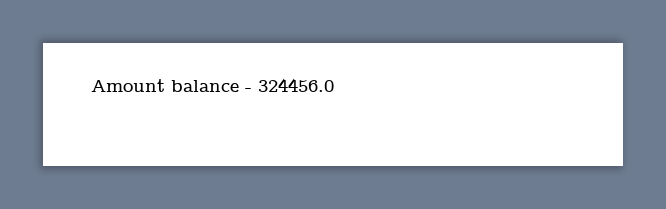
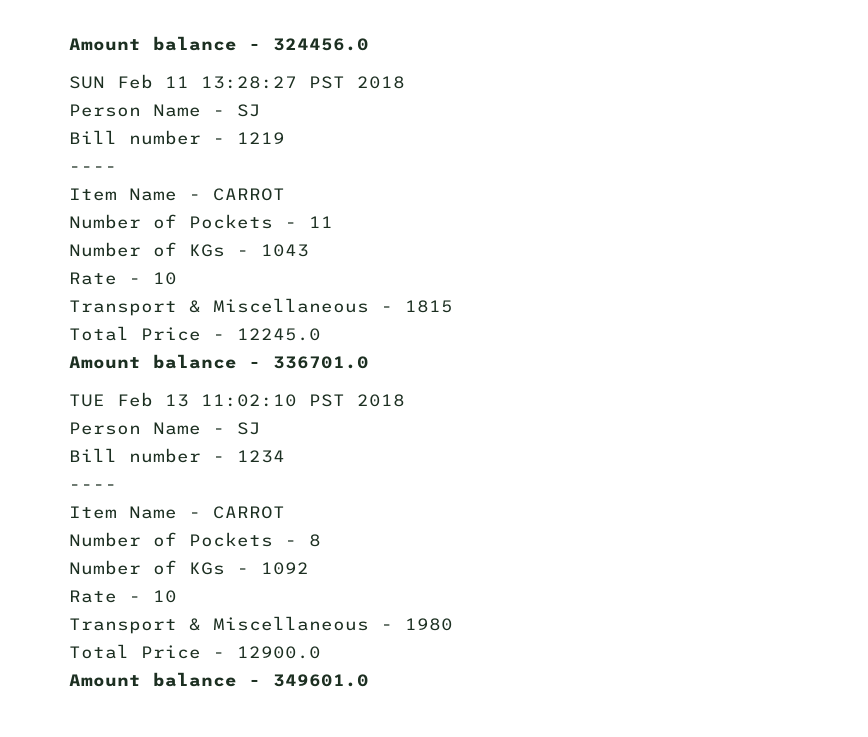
(334, 85) none -> [69,74,405,89] [69,104,261,117] [69,130,285,145] [69,166,117,172] [69,188,285,201] [69,214,333,229] [69,242,309,257] [69,272,177,285] [69,298,453,316] [69,326,321,341] [69,354,369,369] [69,392,405,407] [69,422,261,435] [69,448,285,463] [69,484,117,490] [69,506,285,519] [69,532,321,547] [69,560,309,575] [69,590,177,603] [69,616,453,634] [69,644,321,659] [69,672,369,687] // SUN Feb 11 13:28:27 PST 2018 // Person Name - SJ // Bill number - 1219 // ---- // Item Name - CARROT // Number of Pockets - 11 // Number of KGs - 1043 // Rate - 10 // Transport & Miscellaneous - 1815 // Total Price - 12245.0 // Amount balance - 336701.0 // TUE Feb 13 11:02:10 PST 2018 // Person Name - SJ // Bill number - 1234 // ---- // Item Name - CARROT // Number of Pockets - 8 // Number of KGs - 1092 // Rate - 10 // Transport & Miscellaneous - 1980 // Total Price - 12900.0 // Amount balance - 349601.0

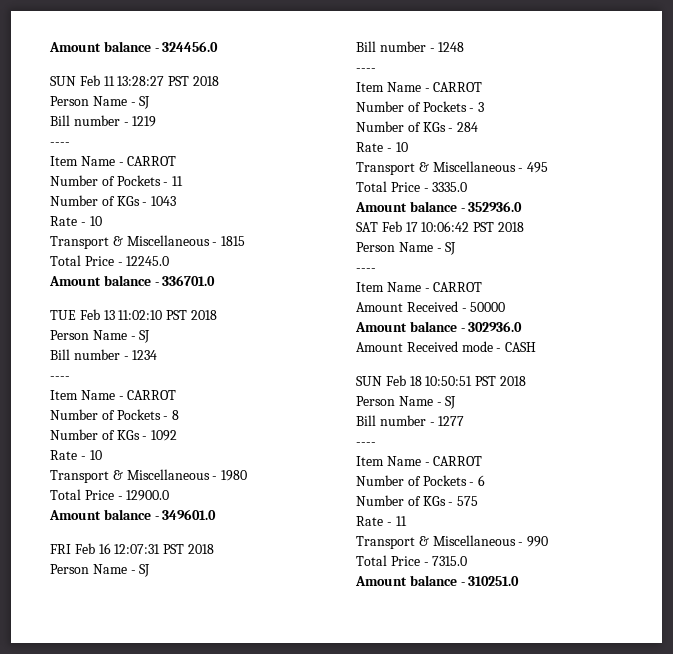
(369, 680) none -> [50,543,214,554] [50,564,151,577] [356,41,465,52] [356,68,376,72] [356,82,483,92] [356,101,485,112] [356,121,479,132] [356,142,408,152] [356,161,549,175] [356,181,468,192] [355,201,523,212] [356,221,524,232] [356,242,457,255] [356,268,376,272] [356,282,483,292] [356,301,506,312] [355,321,523,332] [356,341,537,352] [356,375,526,386] [356,396,457,409] [356,415,465,426] [356,442,376,446] [356,456,483,466] [356,475,486,486] [356,495,479,506] [356,516,407,526] [356,535,549,549] [356,555,468,566] [355,575,520,586] // FRI Feb 16 12:07:31 PST 2018 // Person Name - SJ // Bill number - 1248 // ---- // Item Name - CARROT // Number of Pockets - 3 // Number of KGs - 284 // Rate - 10 // Transport & Miscellaneous - 495 // Total Price - 3335.0 // Amount balance - 352936.0 // SAT Feb 17 10:06:42 PST 2018 // Person Name - SJ // ---- // Item Name - CARROT // Amount Received - 50000 // Amount balance - 302936.0 // Amount Received mode - CASH // SUN Feb 18 10:50:51 PST 2018 // Person Name - SJ // Bill number - 1277 // ---- // Item Name - CARROT // Number of Pockets - 6 // Number of KGs - 575 // Rate - 11 // Transport & Miscellaneous - 990 // Total Price - 7315.0 // Amount balance - 310251.0

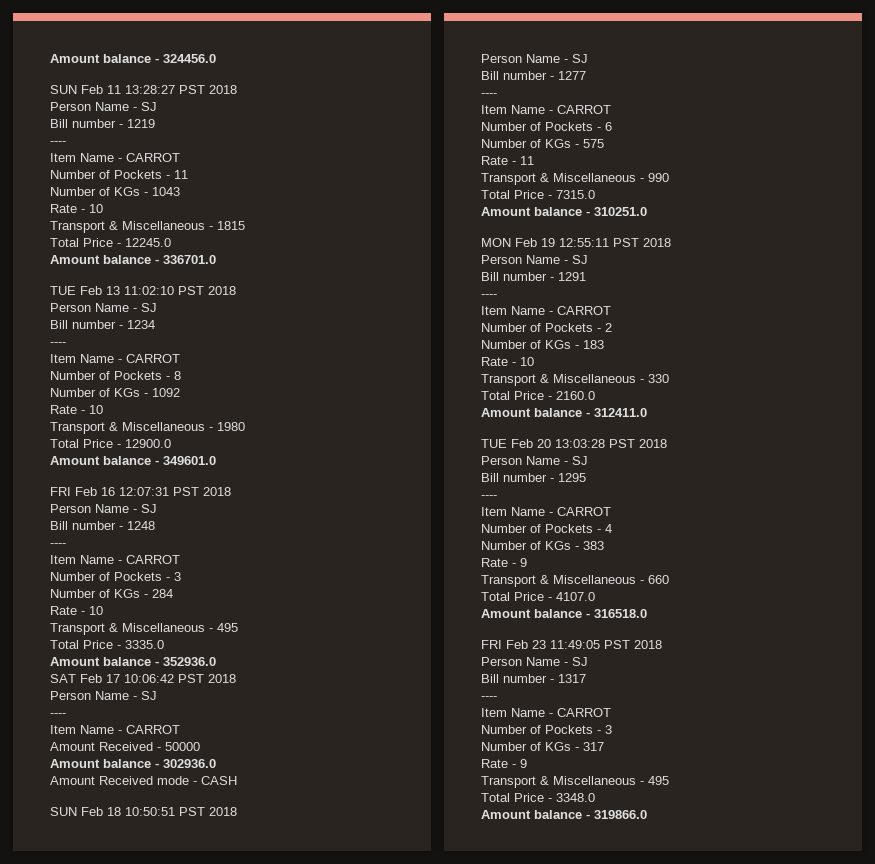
(520, 581) none -> [481,238,671,247] [481,255,588,264] [481,272,586,281] [481,294,497,298] [481,306,611,315] [481,323,612,332] [481,340,604,349] [481,357,534,366] [481,374,669,386] [481,391,595,400] [481,408,647,417] [481,439,667,448] [481,456,588,465] [481,473,586,482] [481,495,497,499] [481,507,611,516] [481,524,612,533] [481,541,604,550] [481,558,527,567] [481,575,669,587] [481,592,595,601] [481,609,647,618] [481,640,662,649] [481,657,588,666] [481,674,586,683] [481,696,497,700] [481,708,611,717] [481,725,612,734] [481,742,604,751] [481,759,527,768] [481,776,669,788] [481,793,595,802] [481,810,647,819] // MON Feb 19 12:55:11 PST 2018 // Person Name - SJ // Bill number - 1291 // ---- // Item Name - CARROT // Number of Pockets - 2 // Number of KGs - 183 // Rate - 10 // Transport & Miscellaneous - 330 // Total Price - 2160.0 // Amount balance - 312411.0 // TUE Feb 20 13:03:28 PST 2018 // Person Name - SJ // Bill number - 1295 // ---- // Item Name - CARROT // Number of Pockets - 4 // Number of KGs - 383 // Rate - 9 // Transport & Miscellaneous - 660 // Total Price - 4107.0 // Amount balance - 316518.0 // FRI Feb 23 11:49:05 PST 2018 // Person Name - SJ // Bill number - 1317 // ---- // Item Name - CARROT // Number of Pockets - 3 // Number of KGs - 317 // Rate - 9 // Transport & Miscellaneous - 495 // Total Price - 3348.0 // Amount balance - 319866.0

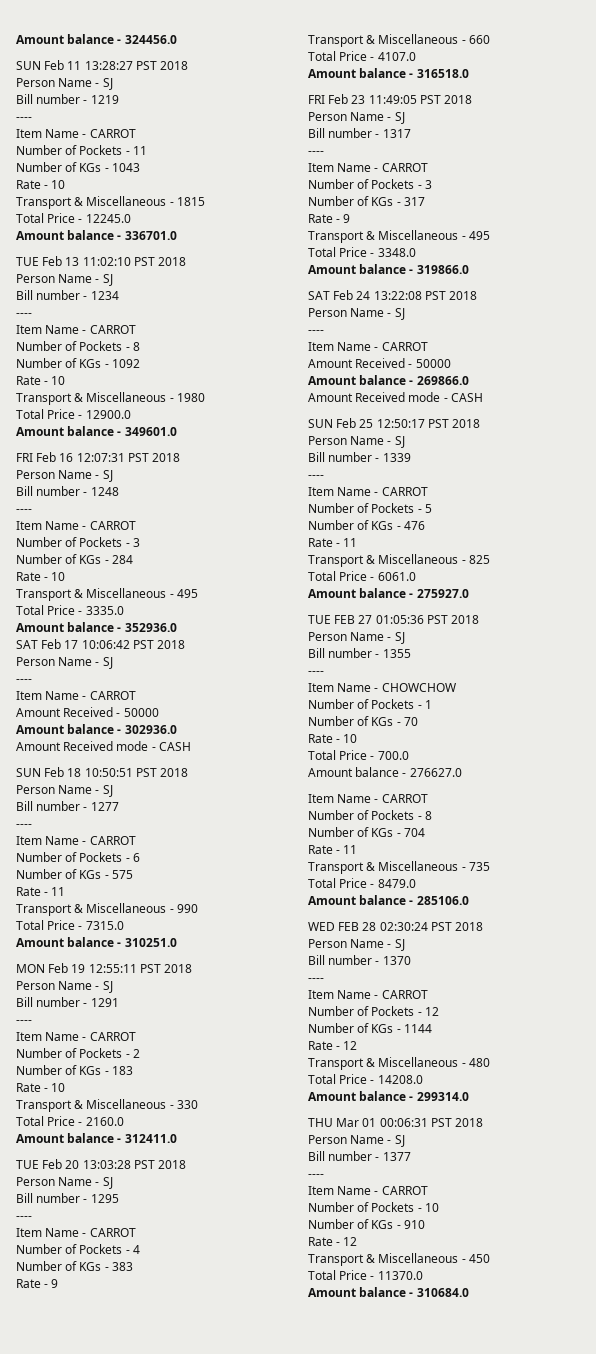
(647, 814) none -> [308,290,478,300] [308,308,405,320] [308,330,324,334] [308,342,428,351] [308,358,451,368] [308,375,469,385] [308,392,483,402] [308,418,481,428] [308,436,405,448] [308,452,411,462] [308,475,324,479] [308,487,428,496] [308,503,432,513] [308,520,425,530] [308,538,358,547] [308,554,490,567] [308,571,416,581] [308,588,469,598] [308,615,480,624] [308,632,405,644] [308,648,411,658] [308,671,324,675] [308,683,456,692] [308,699,432,709] [308,716,418,726] [308,734,358,743] [308,750,409,760] [308,767,462,777] [308,794,428,803] [308,810,432,820] [308,827,425,837] [308,845,358,854] [308,861,490,874] [308,878,416,888] [308,895,469,905] [308,922,484,931] [308,939,405,951] [308,955,411,965] [308,978,324,982] [308,990,428,999] [308,1006,439,1016] [308,1023,432,1033] [308,1041,358,1050] [308,1057,490,1070] [308,1074,423,1084] [308,1091,469,1101] [308,1118,484,1127] [308,1135,405,1147] [308,1151,411,1161] [308,1174,324,1178] [308,1186,428,1195] [308,1202,439,1212] [308,1219,425,1229] [308,1237,358,1246] [308,1253,490,1266] [308,1270,423,1280] [308,1287,469,1297] // SAT Feb 24 13:22:08 PST 2018 // Person Name - SJ // ---- // Item Name - CARROT // Amount Received - 50000 // Amount balance - 269866.0 // Amount Received mode - CASH // SUN Feb 25 12:50:17 PST 2018 // Person Name - SJ // Bill number - 1339 // ---- // Item Name - CARROT // Number of Pockets - 5 // Number of KGs - 476 // Rate - 11 // Transport & Miscellaneous - 825 // Total Price - 6061.0 // Amount balance - 275927.0 // TUE FEB 27 01:05:36 PST 2018 // Person Name - SJ // Bill number - 1355 // ---- // Item Name - CHOWCHOW // Number of Pockets - 1 // Number of KGs - 70 // Rate - 10 // Total Price - 700.0 // Amount balance - 276627.0 // Item Name - CARROT // Number of Pockets - 8 // Number of KGs - 704 // Rate - 11 // Transport & Miscellaneous - 735 // Total Price - 8479.0 // Amount balance - 285106.0 // WED FEB 28 02:30:24 PST 2018 // Person Name - SJ // Bill number - 1370 // ---- // Item Name - CARROT // Number of Pockets - 12 // Number of KGs - 1144 // Rate - 12 // Transport & Miscellaneous - 480 // Total Price - 14208.0 // Amount balance - 299314.0 // THU Mar 01 00:06:31 PST 2018 // Person Name - SJ // Bill number - 1377 // ---- // Item Name - CARROT // Number of Pockets - 10 // Number of KGs - 910 // Rate - 12 // Transport & Miscellaneous - 450 // Total Price - 11370.0 // Amount balance - 310684.0

